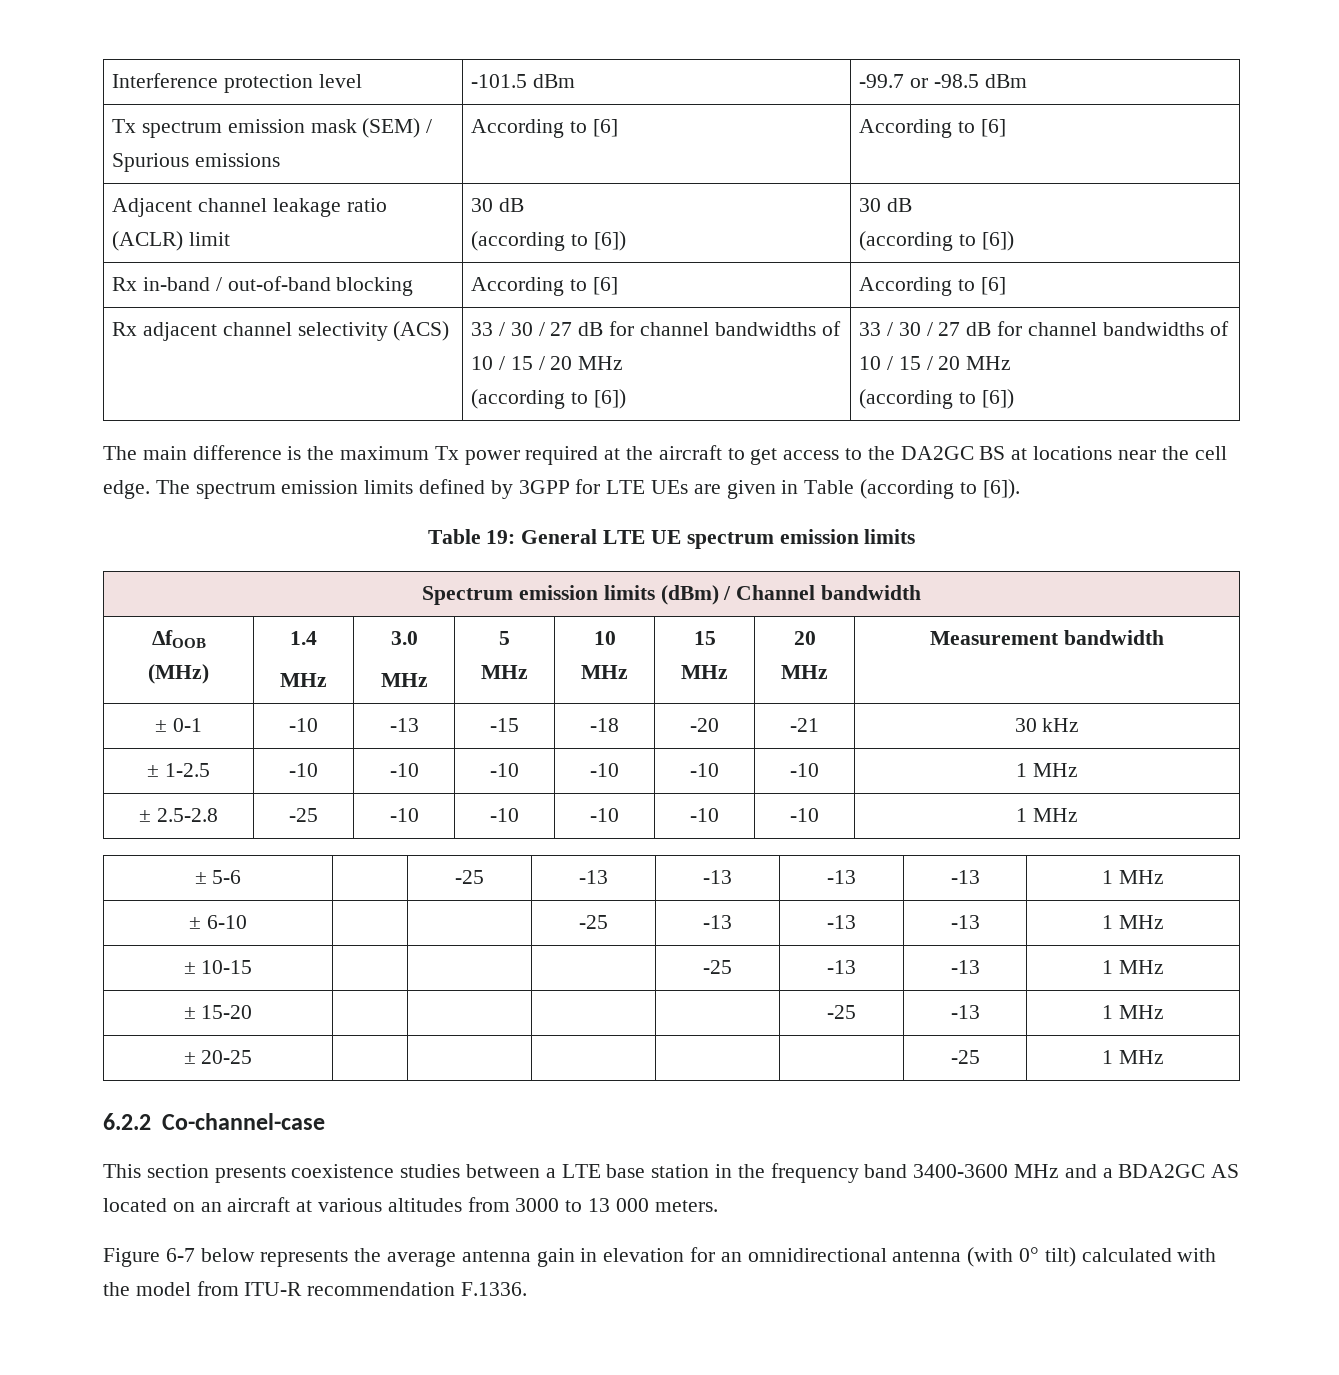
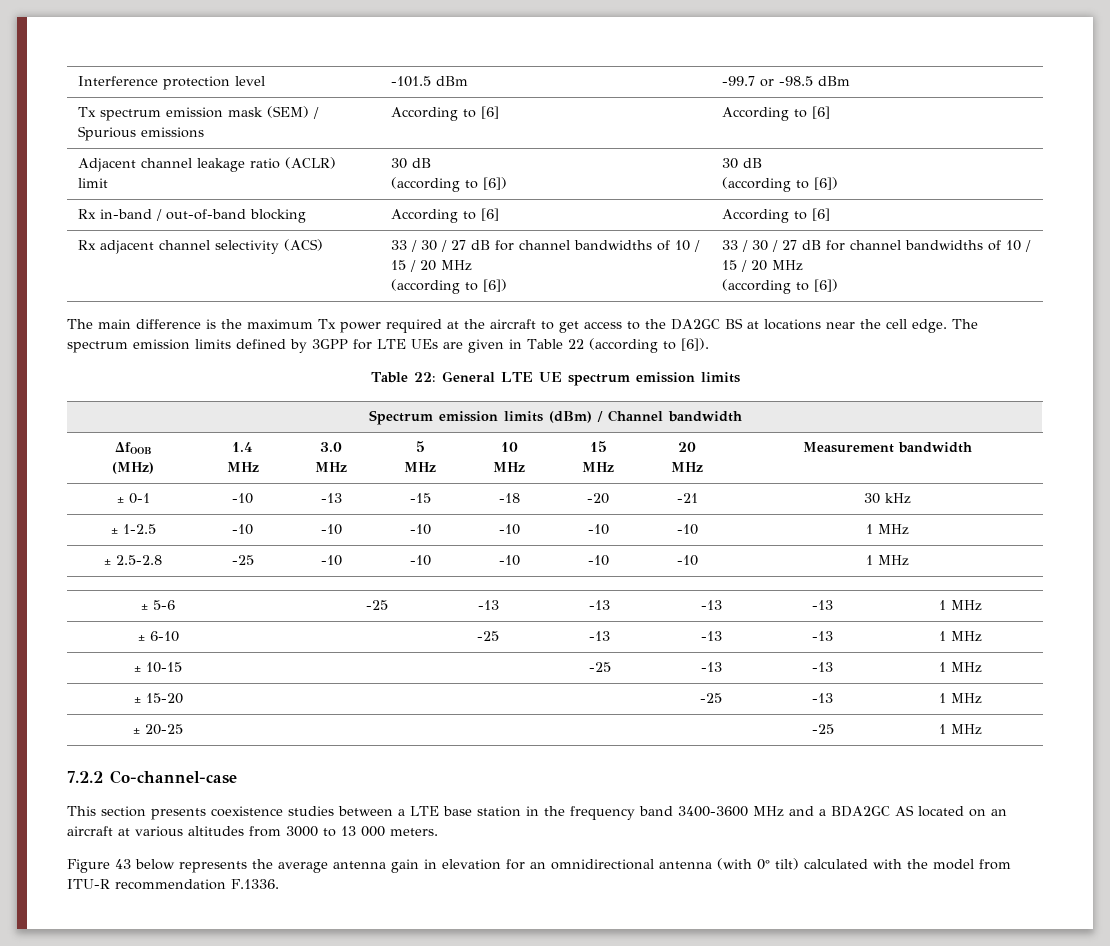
(855, 487) none -> [567,339,584,349] 22
[486,530,516,544] 19: -> [413,372,436,382] 22:
[103,1113,151,1130] 6.2.2 -> [67,771,103,783] 7.2.2
[165,1248,195,1262] 6-7 -> [115,859,131,869] 43

